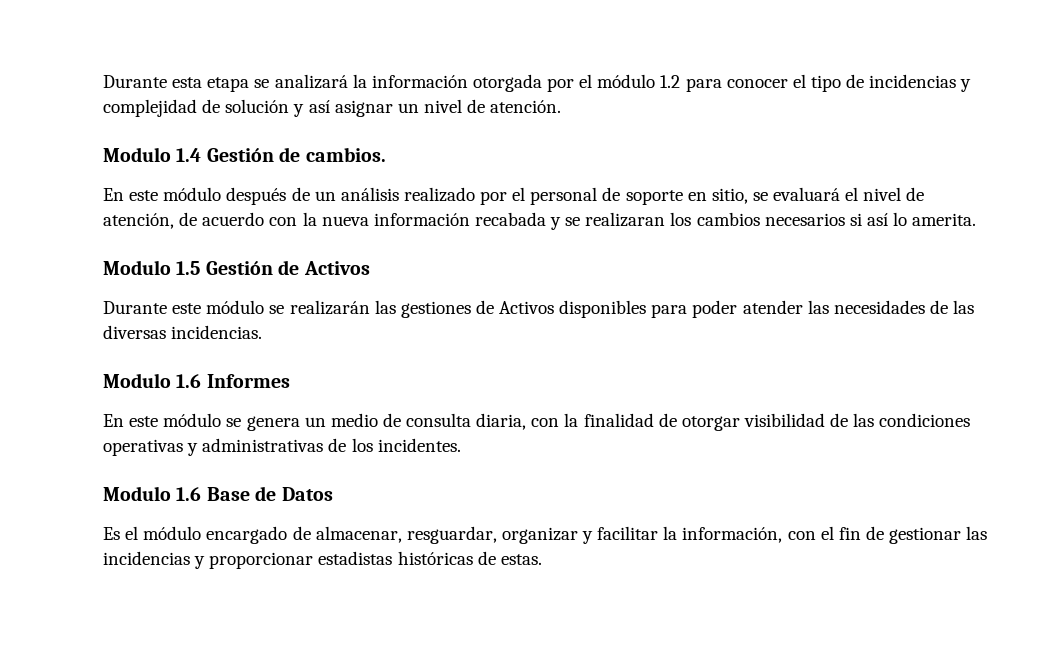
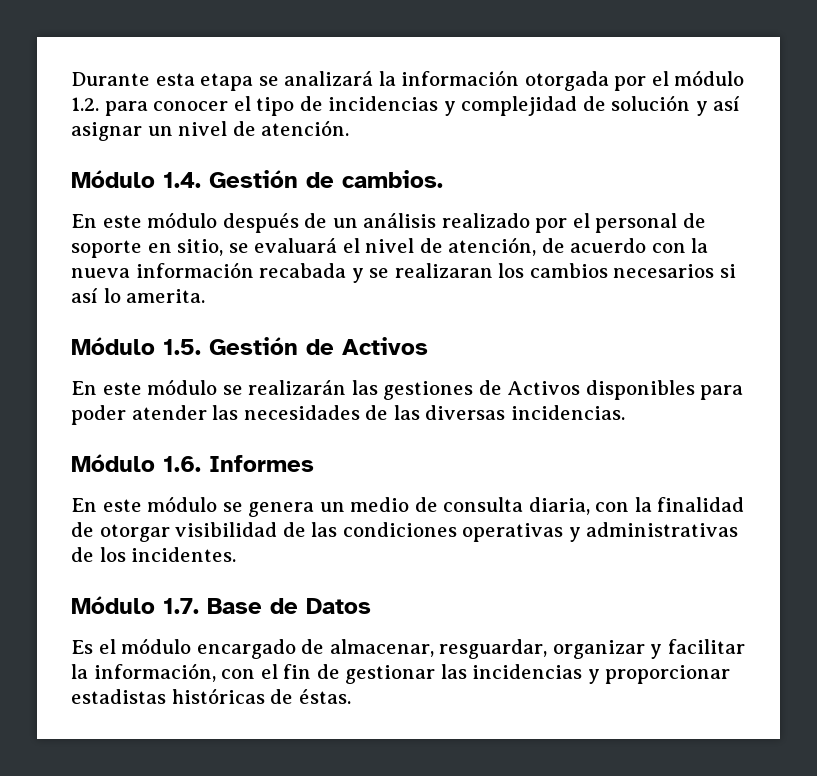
[660,75,681,88] 1.2 -> [71,97,99,111] 1.2.
[103,147,202,162] Modulo 1.4 -> [71,170,201,188] Módulo 1.4.
[103,260,201,275] Modulo 1.5 -> [71,337,201,355] Módulo 1.5.
[103,301,167,314] Durante -> [71,381,97,395] En
[103,373,202,388] Modulo 1.6 -> [71,454,201,472] Módulo 1.6.
[103,486,202,501] Modulo 1.6 -> [71,596,199,614] Módulo 1.7.
[500,554,542,565] estas. -> [298,689,351,704] éstas.

